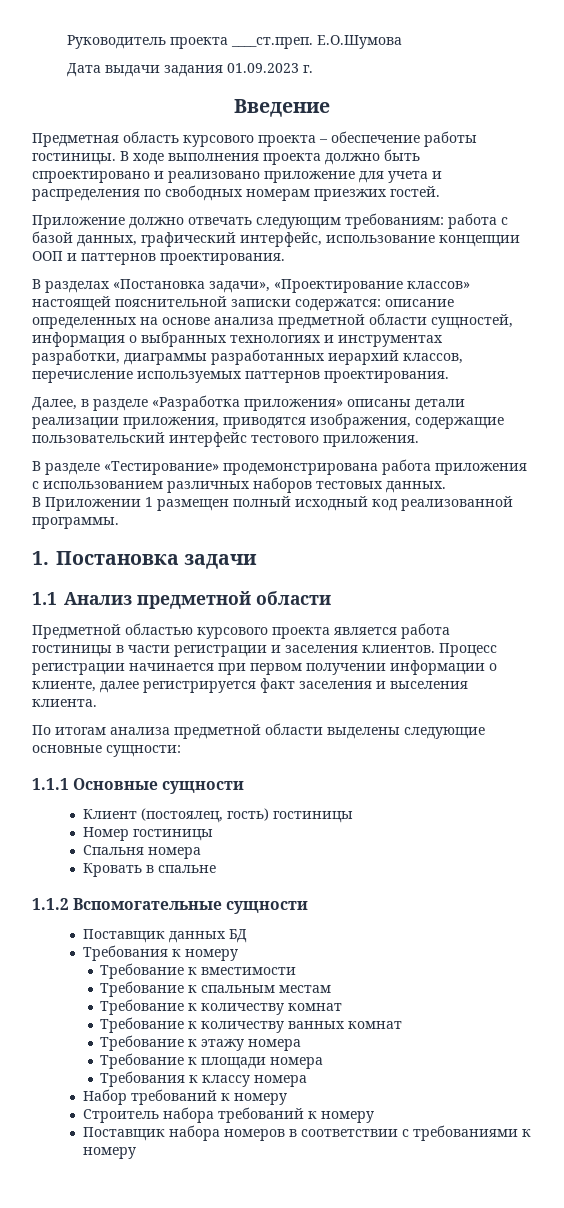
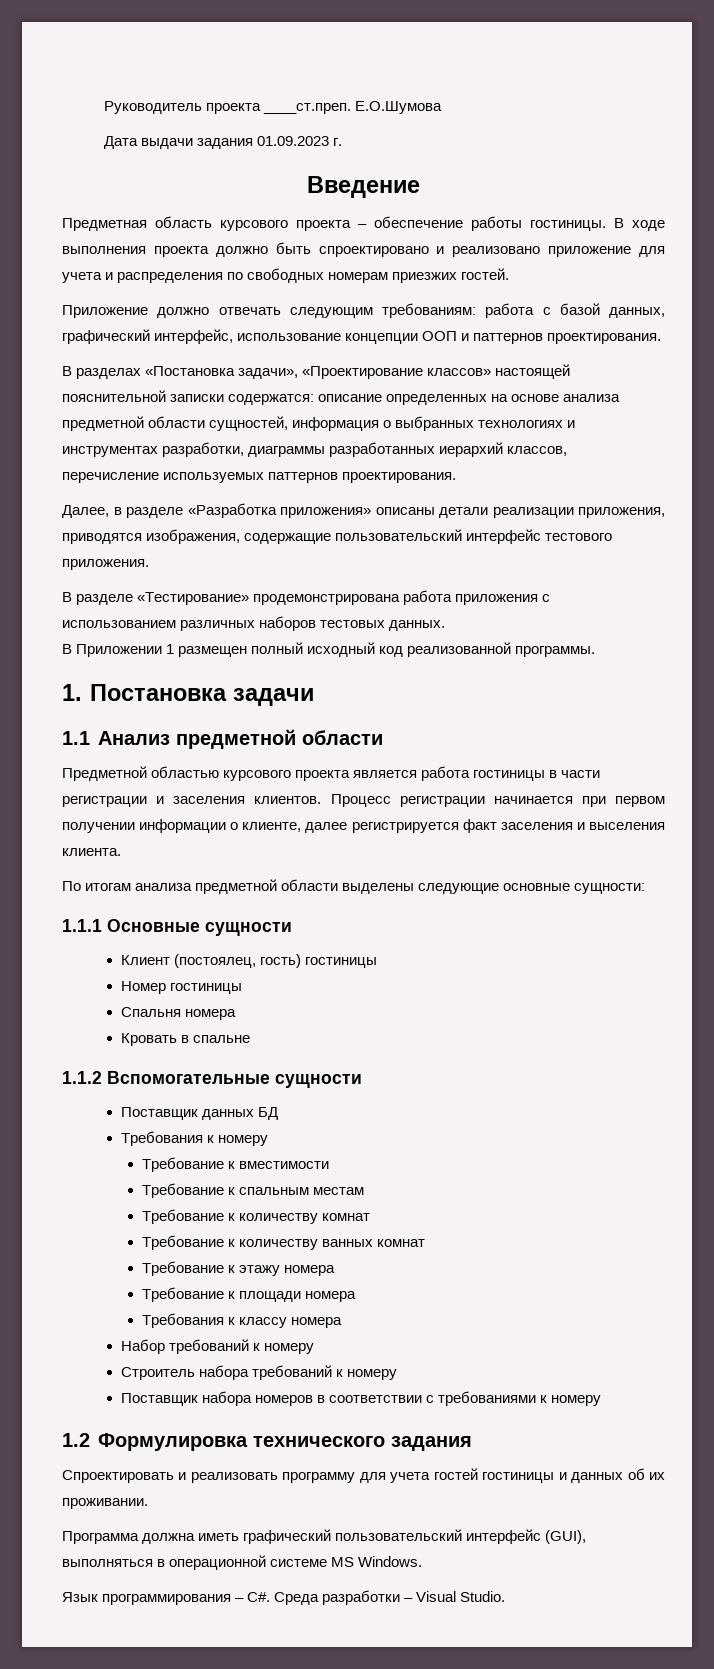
(136, 1153) none -> [62,1433,472,1451] [62,1468,665,1483] [62,1498,148,1509] [62,1529,587,1544] [62,1555,423,1570] [62,1590,506,1605] // 1.2 Формулировка технического задания // Спроектировать и реализовать программу для учета гостей гостиницы и данных об их проживании. // Программа должна иметь графический пользовательский интерфейс (GUI), выполняться в операционной системе MS Windows. // Язык программирования – C#. Среда разработки – Visual Studio.

